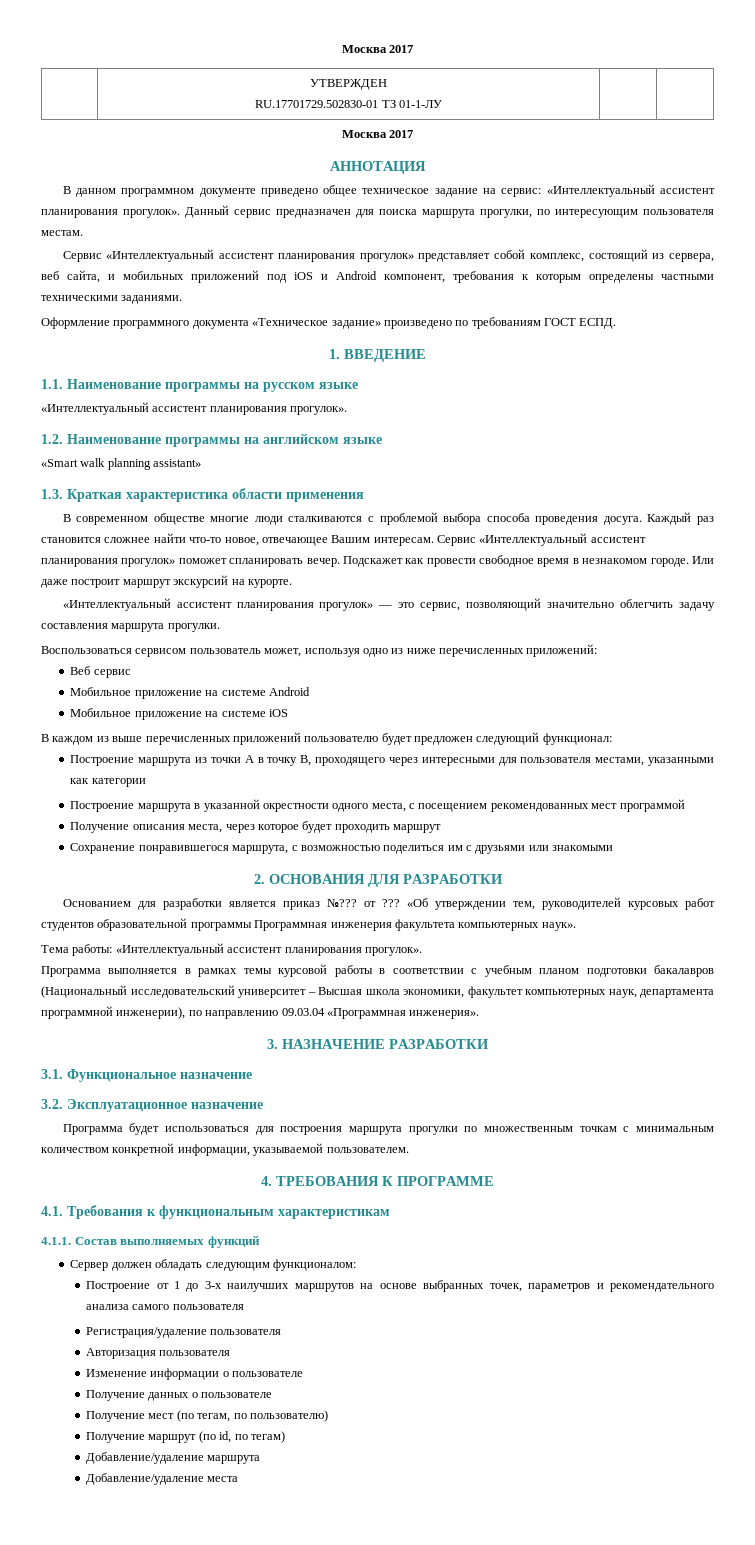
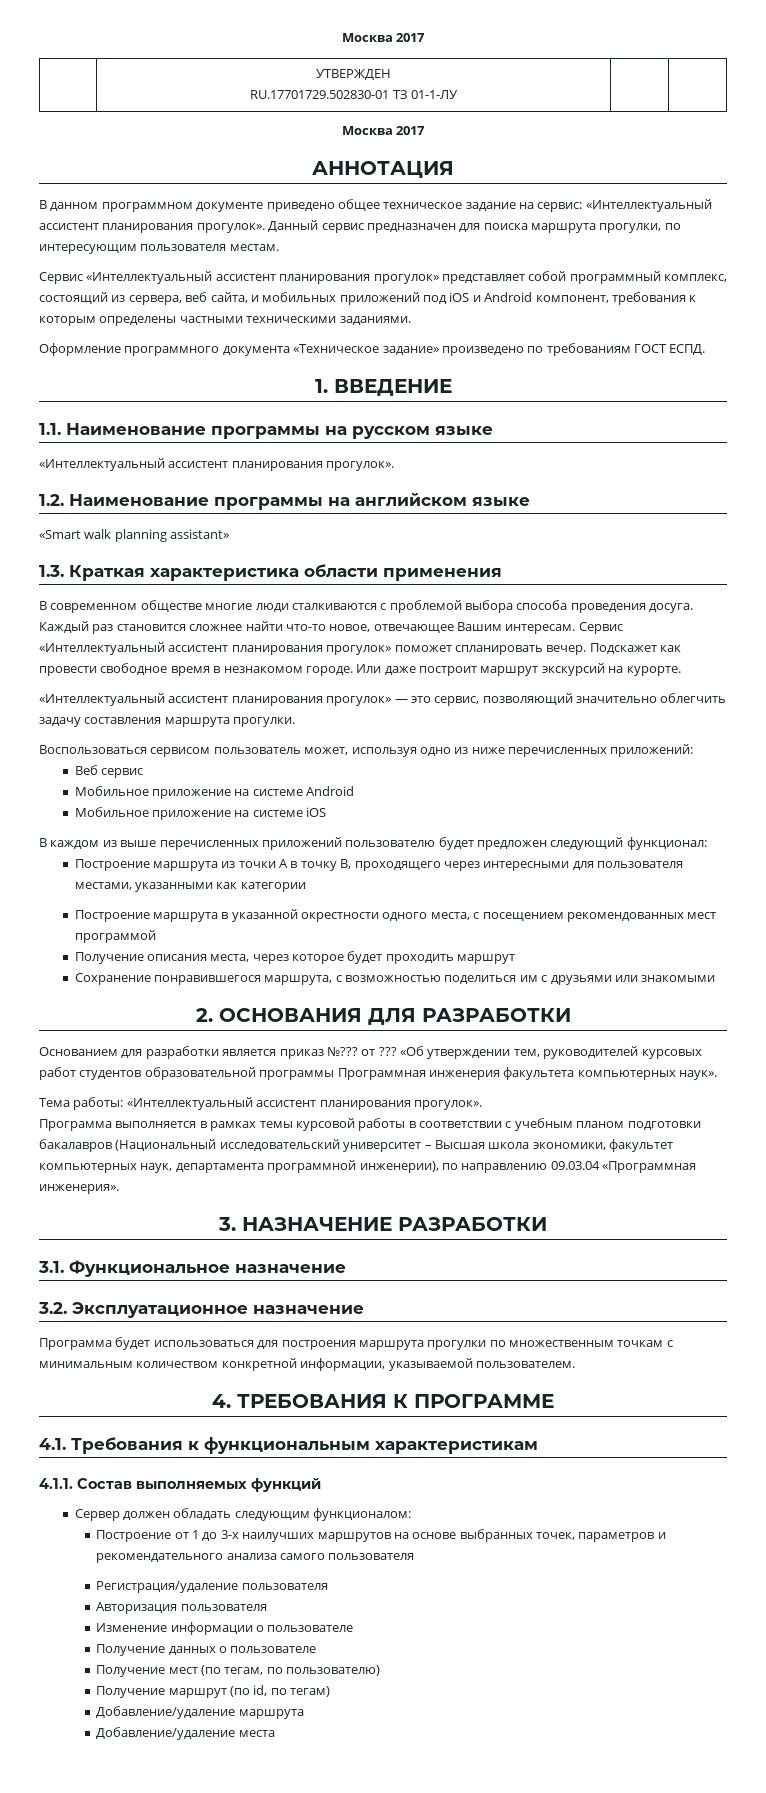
(526, 254) none -> [569,271,661,284] программный

